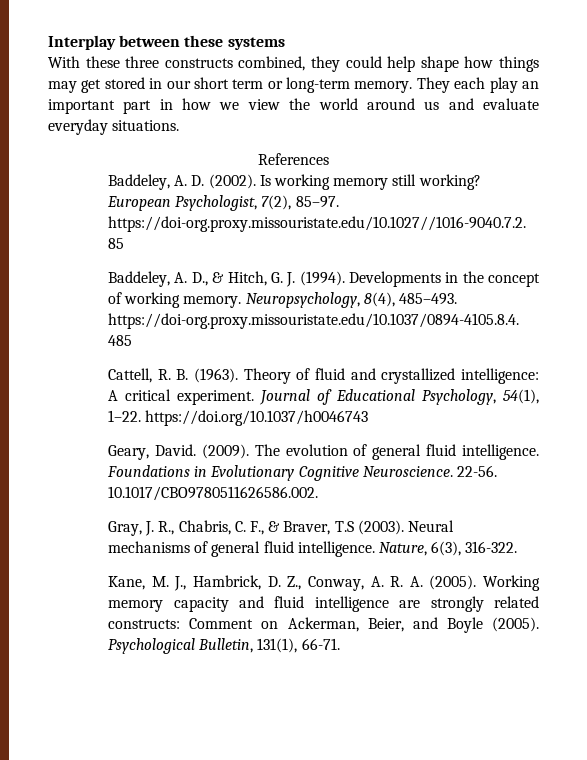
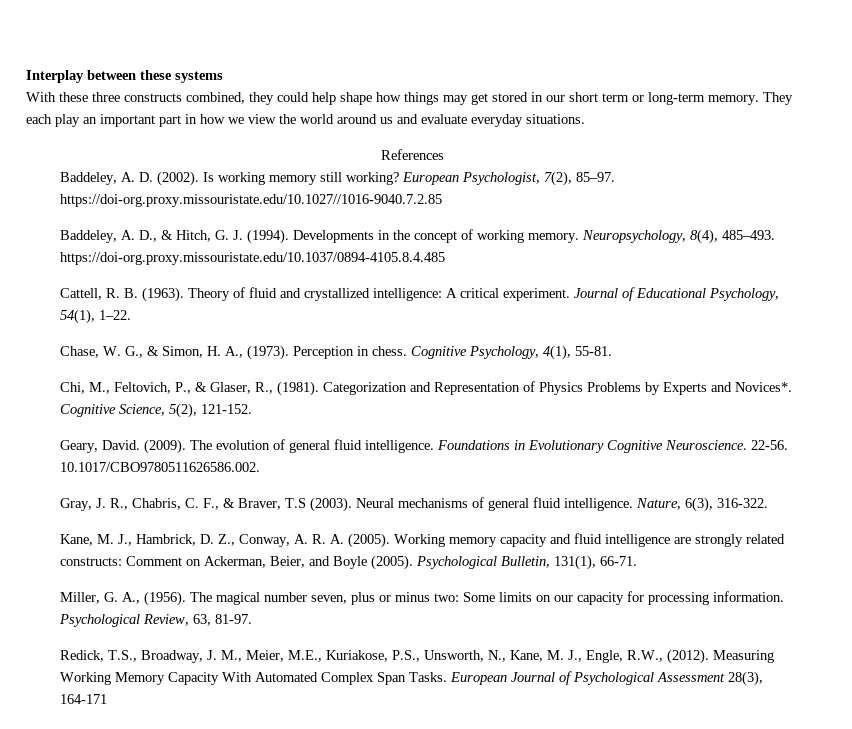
[145,410,369,426] https://doi.org/10.1037/h0046743 -> [59,345,612,360] [59,381,792,396] [59,403,252,418] // Chase, W. G., & Simon, H. A., (1973). Perception in chess. Cognitive Psychology, 4(1), 55-81. // Chi, M., Feltovich, P., & Glaser, R., (1981). Categorization and Representation of Physics Problems by Experts and Novices*. Cognitive Science, 5(2), 121-152.
(340, 644) none -> [59,591,784,606] [58,614,252,627] [59,649,774,664] [59,671,763,686] [59,694,107,704] // Miller, G. A., (1956). The magical number seven, plus or minus two: Some limits on our capacity for processing information. Psychological Review, 63, 81-97. // Redick, T.S., Broadway, J. M., Meier, M.E., Kuriakose, P.S., Unsworth, N., Kane, M. J., Engle, R.W., (2012). Measuring Working Memory Capacity With Automated Complex Span Tasks. European Journal of Psychological Assessment 28(3), 164-171

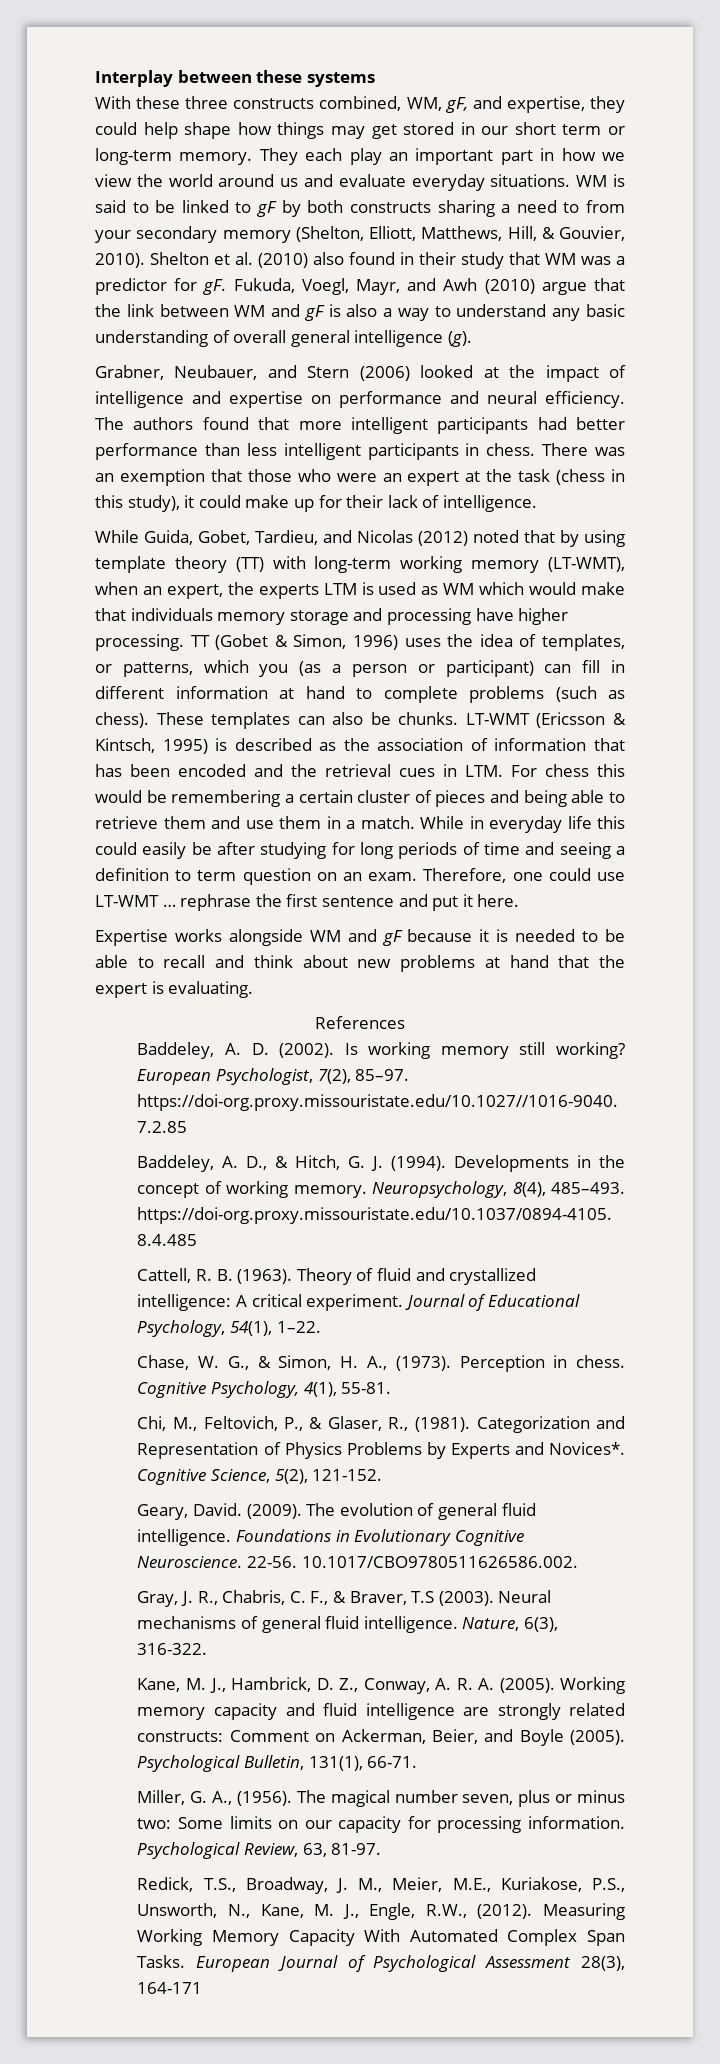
(245, 98) none -> [406,96,585,113] WM, gF, and expertise,
(585, 119) none -> [576,174,625,187] [95,200,626,217] [95,226,625,243] [95,252,625,269] [95,278,625,295] [95,304,625,321] [95,330,472,347] [95,365,627,382] [95,391,625,408] [95,417,625,434] [95,443,625,460] [95,469,625,486] [95,495,537,512] [95,530,625,547] [95,556,625,573] [95,582,625,599] [95,608,569,625] [95,634,626,651] [95,660,625,677] [95,686,625,703] [95,712,626,729] [95,738,625,754] [95,764,625,777] [95,790,625,807] [95,816,625,833] [95,842,625,859] [95,868,625,885] [95,894,520,911] [95,929,626,946] [95,955,626,972] [95,981,254,998] WM is said to be linked to gF by both constructs sharing a need to from your secondary memory (Shelton, Elliott, Matthews, Hill, & Gouvier, 2010). Shelton et al. (2010) also found in their study that WM was a predictor for gF. Fukuda, Voegl, Mayr, and Awh (2010) argue that the link between WM and gF is also a way to understand any basic understanding of overall general intelligence (g). // Grabner, Neubauer, and Stern (2006) looked at the impact of intelligence and expertise on performance and neural efficiency. The authors found that more intelligent participants had better performance than less intelligent participants in chess. There was an exemption that those who were an expert at the task (chess in this study), it could make up for their lack of intelligence. // While Guida, Gobet, Tardieu, and Nicolas (2012) noted that by using template theory (TT) with long-term working memory (LT-WMT), when an expert, the experts LTM is used as WM which would make that individuals memory storage and processing have higher processing. TT (Gobet & Simon, 1996) uses the idea of templates, or patterns, which you (as a person or participant) can fill in different information at hand to complete problems (such as chess). These templates can also be chunks. LT-WMT (Ericsson & Kintsch, 1995) is described as the association of information that has been encoded and the retrieval cues in LTM. For chess this would be remembering a certain cluster of pieces and being able to retrieve them and use them in a match. While in everyday life this could easily be after studying for long periods of time and seeing a definition to term question on an exam. Therefore, one could use LT-WMT … rephrase the first sentence and put it here. // Expertise works alongside WM and gF because it is needed to be able to recall and think about new problems at hand that the expert is evaluating.

